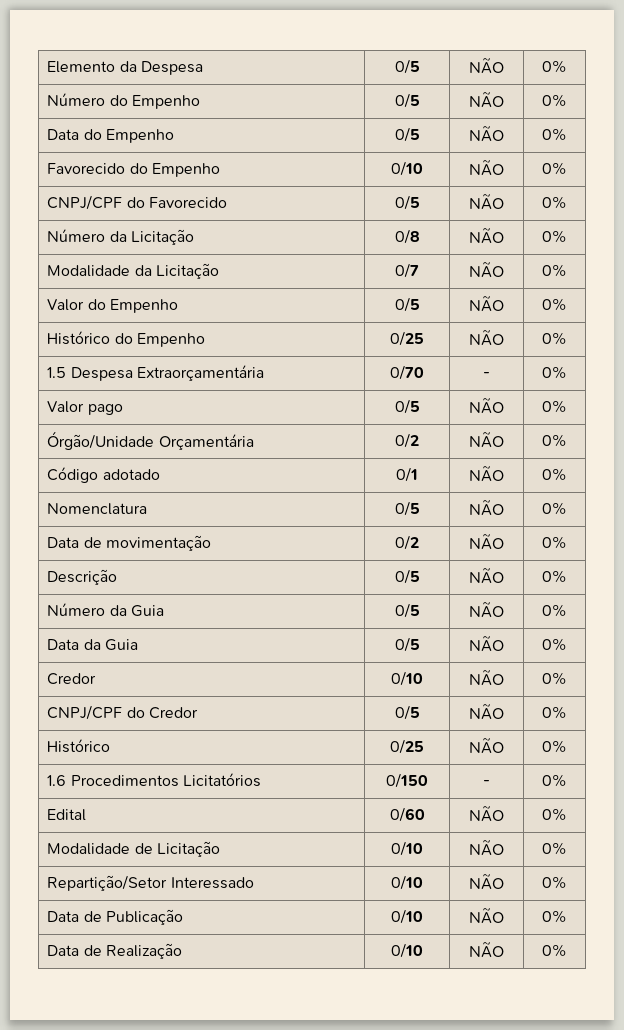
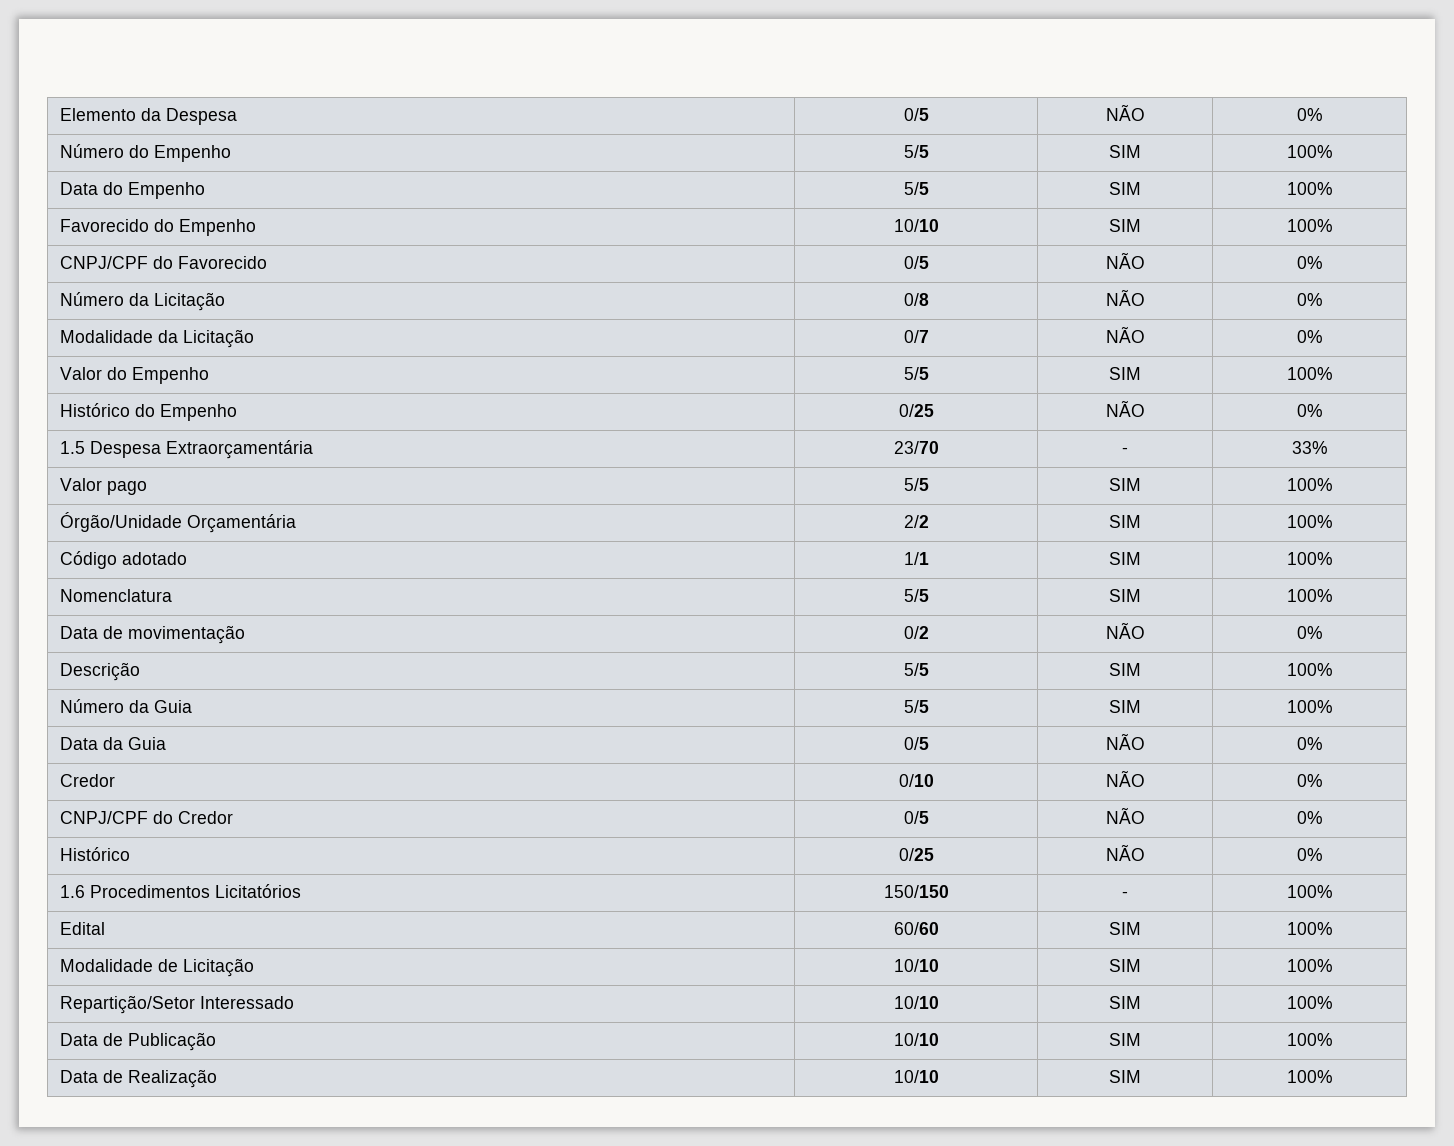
[394,93,420,108] [469,91,504,108] [542,94,567,107] 0/5 | NÃO | 0% -> [903,145,929,158] [1109,145,1141,158] [1286,145,1333,158] 5/5 | SIM | 100%
[394,127,420,142] [469,125,504,142] [542,128,567,141] 0/5 | NÃO | 0% -> [903,182,929,195] [1109,182,1141,195] [1286,182,1333,195] 5/5 | SIM | 100%
[391,161,423,176] [469,159,504,176] [542,162,567,175] 0/10 | NÃO | 0% -> [893,219,939,232] [1109,219,1141,232] [1286,219,1333,232] 10/10 | SIM | 100%
[394,297,420,312] [469,295,504,312] [542,298,567,311] 0/5 | NÃO | 0% -> [903,367,929,380] [1109,367,1141,380] [1286,367,1333,380] 5/5 | SIM | 100%
[390,365,424,380] [483,372,490,378] [542,366,567,379] 0/70 | - | 0% -> [893,441,939,454] [1122,447,1128,454] [1291,441,1328,454] 23/70 | - | 33%
[394,399,420,414] [469,397,504,414] [542,400,567,413] 0/5 | NÃO | 0% -> [903,478,929,491] [1109,478,1141,491] [1286,478,1333,491] 5/5 | SIM | 100%
[395,433,419,448] [469,431,504,448] [542,434,567,447] 0/2 | NÃO | 0% -> [903,515,929,528] [1109,515,1141,528] [1286,515,1333,528] 2/2 | SIM | 100%
[396,467,418,482] [469,465,504,482] [542,468,567,481] [47,503,148,515] [394,501,420,516] [469,499,504,516] [542,502,567,515] 0/1 | NÃO | 0% // Nomenclatura | 0/5 | NÃO | 0% -> [903,552,929,565] [1109,552,1141,565] [1286,552,1333,565] [60,589,173,602] [903,589,929,602] [1109,589,1141,602] [1286,589,1333,602] 1/1 | SIM | 100% // Nomenclatura | 5/5 | SIM | 100%
[394,569,420,584] [469,567,504,584] [542,570,567,583] 0/5 | NÃO | 0% -> [903,663,929,676] [1109,663,1141,676] [1286,663,1333,676] 5/5 | SIM | 100%
[394,603,420,618] [469,601,504,618] [542,604,567,617] 0/5 | NÃO | 0% -> [903,700,929,713] [1109,700,1141,713] [1286,700,1333,713] 5/5 | SIM | 100%
[386,773,428,788] [483,780,490,786] [542,774,567,787] 0/150 | - | 0% -> [883,885,949,898] [1122,891,1128,898] [1286,885,1333,898] 150/150 | - | 100%
[389,807,425,822] [469,805,504,822] [542,808,567,821] 0/60 | NÃO | 0% -> [893,922,939,935] [1109,922,1141,935] [1286,922,1333,935] 60/60 | SIM | 100%
[391,841,423,856] [469,839,504,856] [542,842,567,855] 0/10 | NÃO | 0% -> [893,959,939,972] [1109,959,1141,972] [1286,959,1333,972] 10/10 | SIM | 100%
[391,875,423,890] [469,873,504,890] [542,876,567,889] 0/10 | NÃO | 0% -> [893,996,939,1009] [1109,996,1141,1009] [1286,996,1333,1009] 10/10 | SIM | 100%
[391,909,423,924] [469,907,504,924] [542,910,567,923] 0/10 | NÃO | 0% -> [893,1033,939,1046] [1109,1033,1141,1046] [1286,1033,1333,1046] 10/10 | SIM | 100%
[391,943,423,958] [469,941,504,958] [542,944,567,957] 0/10 | NÃO | 0% -> [893,1070,939,1083] [1109,1070,1141,1083] [1286,1070,1333,1083] 10/10 | SIM | 100%

